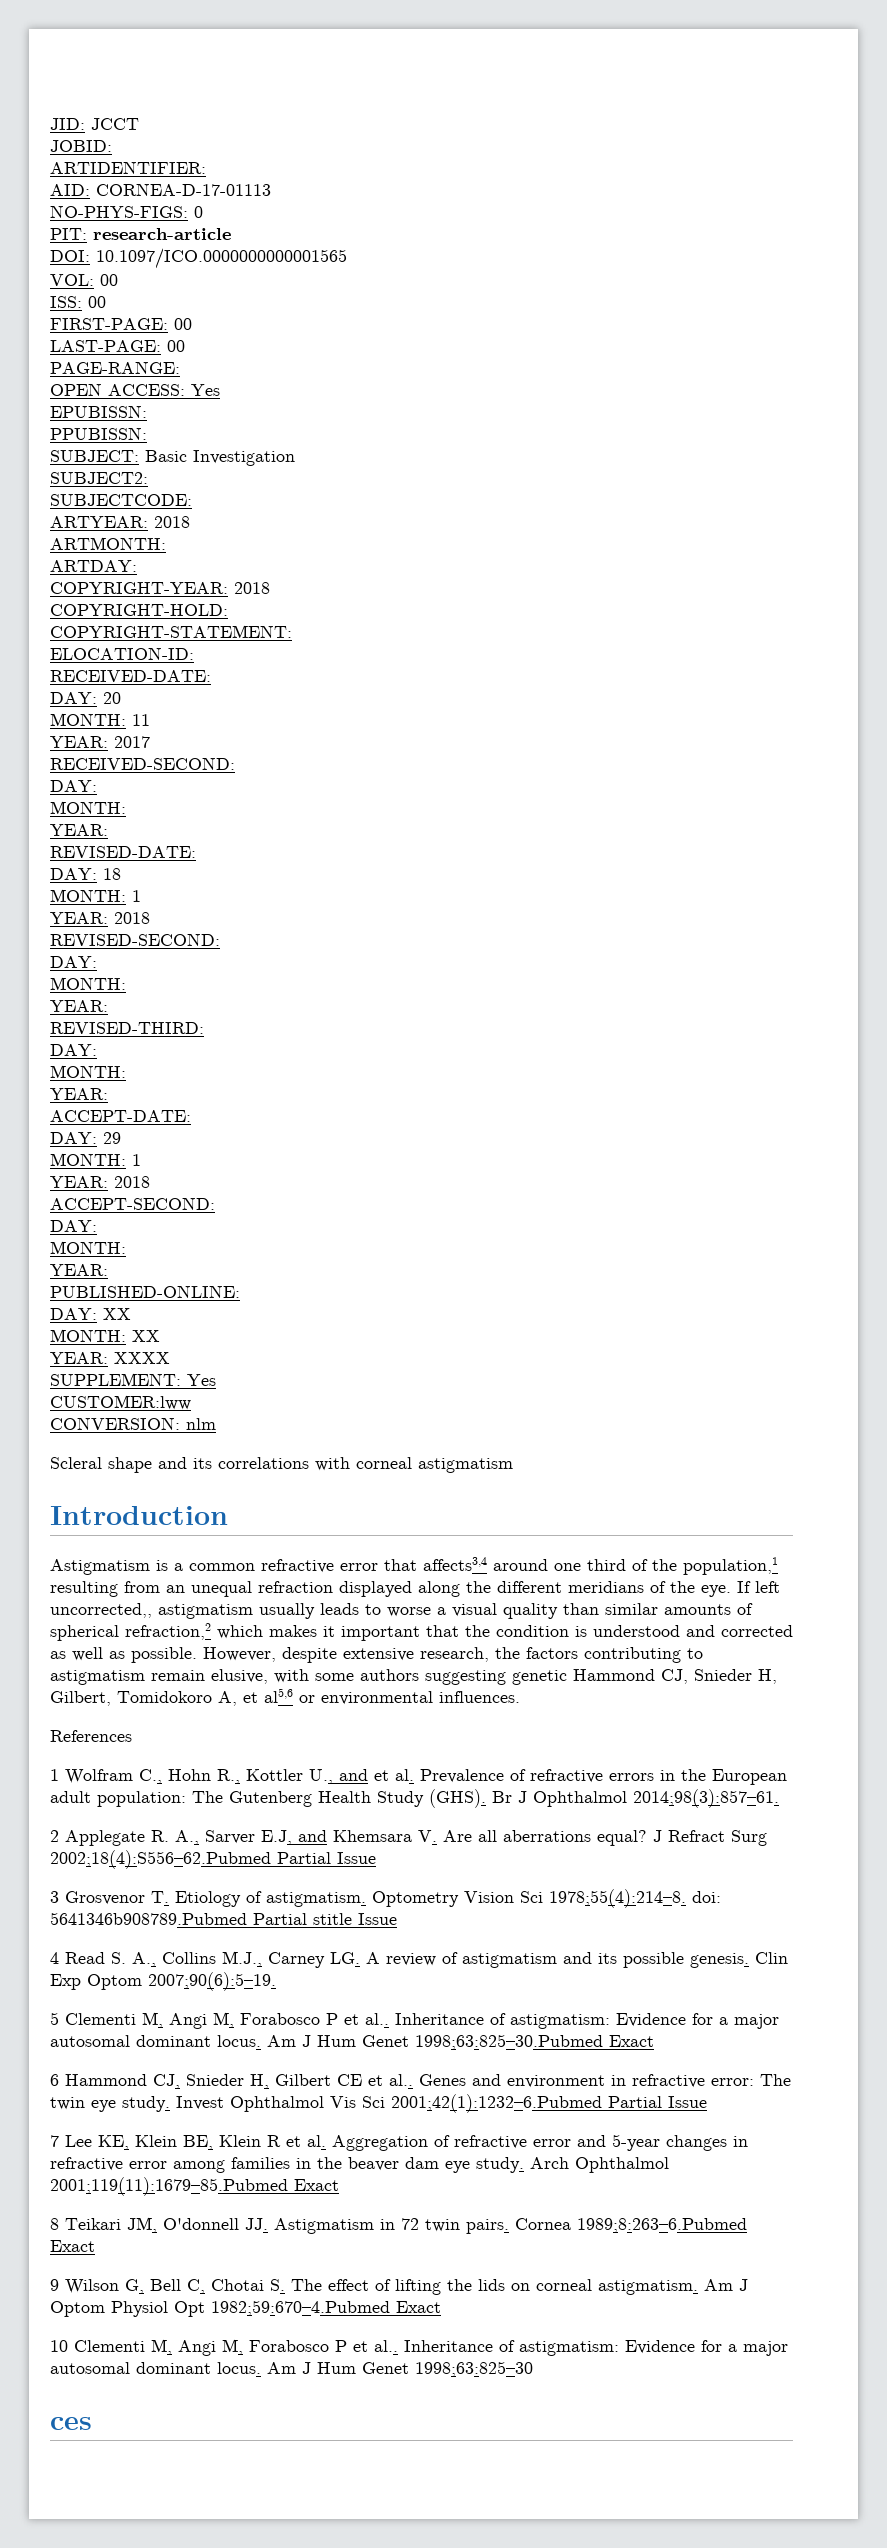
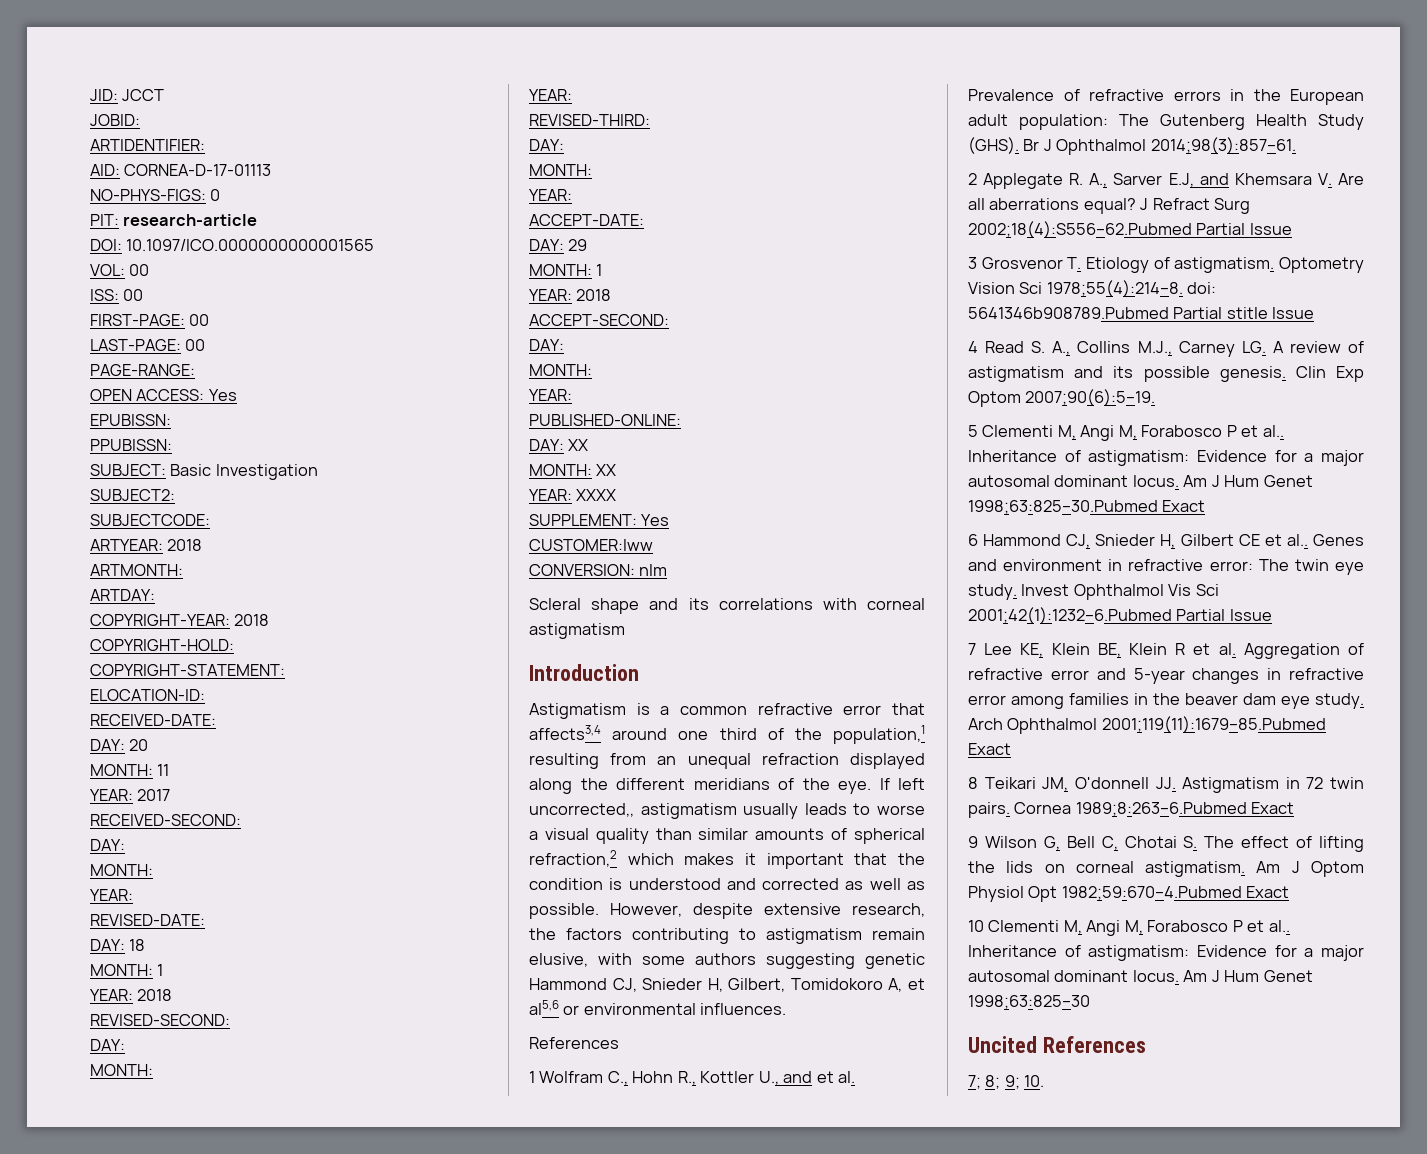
[50,2417,92,2430] ces -> [968,1036,1146,1053] [968,1075,1045,1089] Uncited References // 7; 8; 9; 10.

